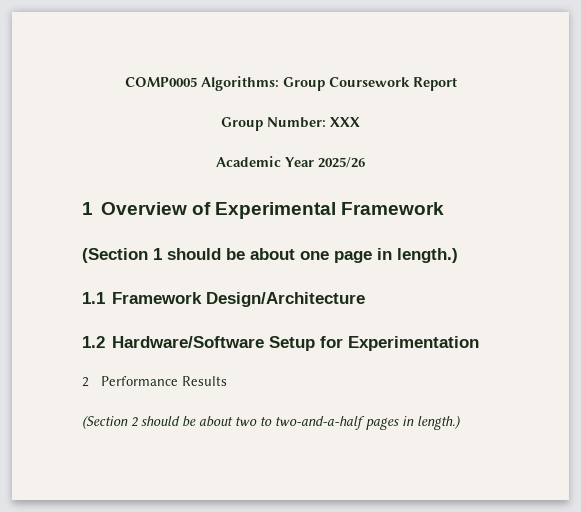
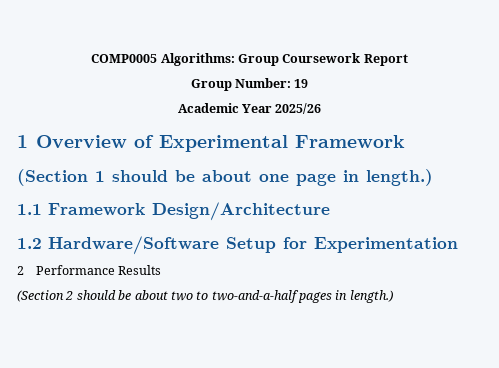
[330,117,360,127] XXX -> [294,79,309,88] 19

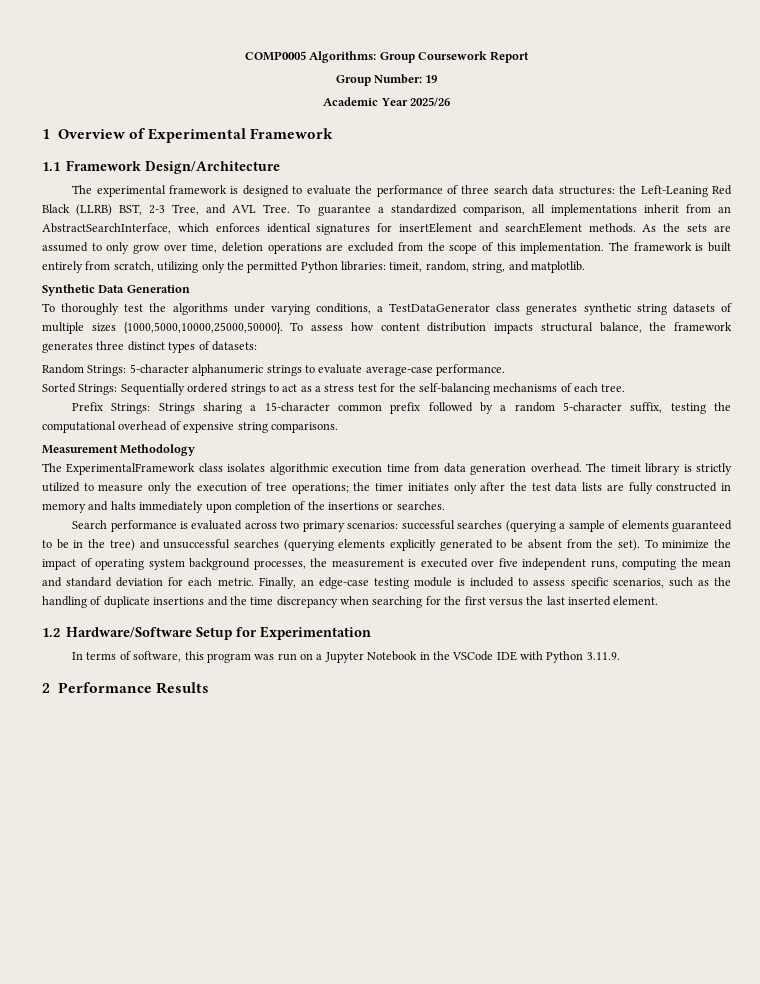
[17,169,433,186] [17,202,331,221] (Section 1 should be about one page in length.) // 1.1 Framework Design/Architecture -> [42,160,281,174] [72,185,733,197] [42,204,731,216] [42,223,731,235] [42,242,732,254] [42,261,585,273] [42,284,190,296] [42,303,732,315] [42,322,732,334] [42,341,257,353] [42,364,505,376] [42,383,626,395] [72,402,732,414] [42,421,338,433] [42,444,196,456] [42,463,732,475] [42,482,731,494] [42,501,445,513] [72,520,733,532] [42,539,732,551] [42,558,731,570] [42,577,731,589] [42,596,659,608] 1.1 Framework Design/Architecture // The experimental framework is designed to evaluate the performance of three search data structures: the Left-Leaning Red Black (LLRB) BST, 2-3 Tree, and AVL Tree. To guarantee a standardized comparison, all implementations inherit from an AbstractSearchInterface, which enforces identical signatures for insertElement and searchElement methods. As the sets are assumed to only grow over time, deletion operations are excluded from the scope of this implementation. The framework is built entirely from scratch, utilizing only the permitted Python libraries: timeit, random, string, and matplotlib. // Synthetic Data Generation // To thoroughly test the algorithms under varying conditions, a TestDataGenerator class generates synthetic string datasets of multiple sizes {1000,5000,10000,25000,50000}. To assess how content distribution impacts structural balance, the framework generates three distinct types of datasets: // Random Strings: 5-character alphanumeric strings to evaluate average-case performance. // Sorted Strings: Sequentially ordered strings to act as a stress test for the self-balancing mechanisms of each tree. // Prefix Strings: Strings sharing a 15-character common prefix followed by a random 5-character suffix, testing the computational overhead of expensive string comparisons. // Measurement Methodology // The ExperimentalFramework class isolates algorithmic execution time from data generation overhead. The timeit library is strictly utilized to measure only the execution of tree operations; the timer initiates only after the test data lists are fully constructed in memory and halts immediately upon completion of the insertions or searches. // Search performance is evaluated across two primary scenarios: successful searches (querying a sample of elements guaranteed to be in the tree) and unsuccessful searches (querying elements explicitly generated to be absent from the set). To minimize the impact of operating system background processes, the measurement is executed over five independent runs, computing the mean and standard deviation for each metric. Finally, an edge-case testing module is included to assess specific scenarios, such as the handling of duplicate insertions and the time discrepancy when searching for the first versus the last inserted element.
[17,265,162,275] [17,290,393,303] 2 Performance Results // (Section 2 should be about two to two-and-a-half pages in length.) -> [72,651,620,663] [42,682,209,694] In terms of software, this program was run on a Jupyter Notebook in the VSCode IDE with Python 3.11.9. // 2 Performance Results

